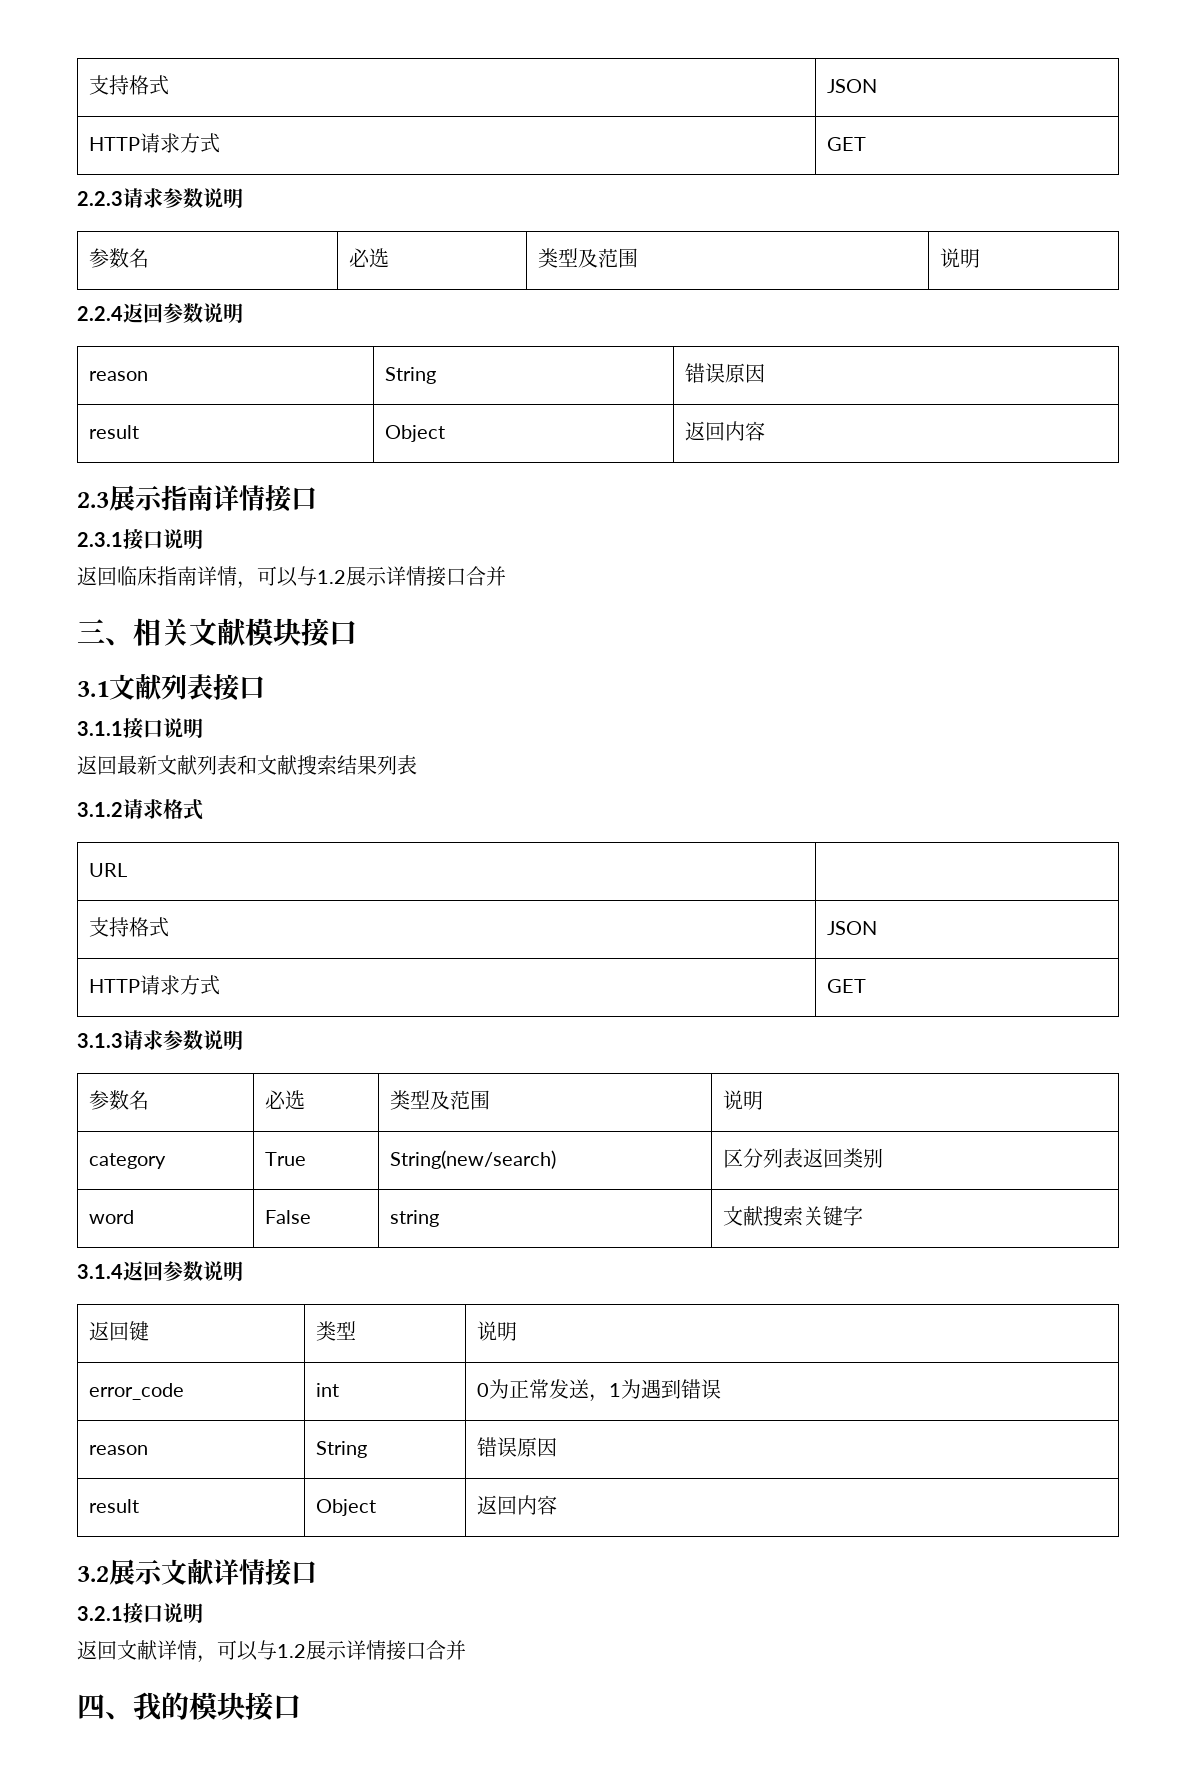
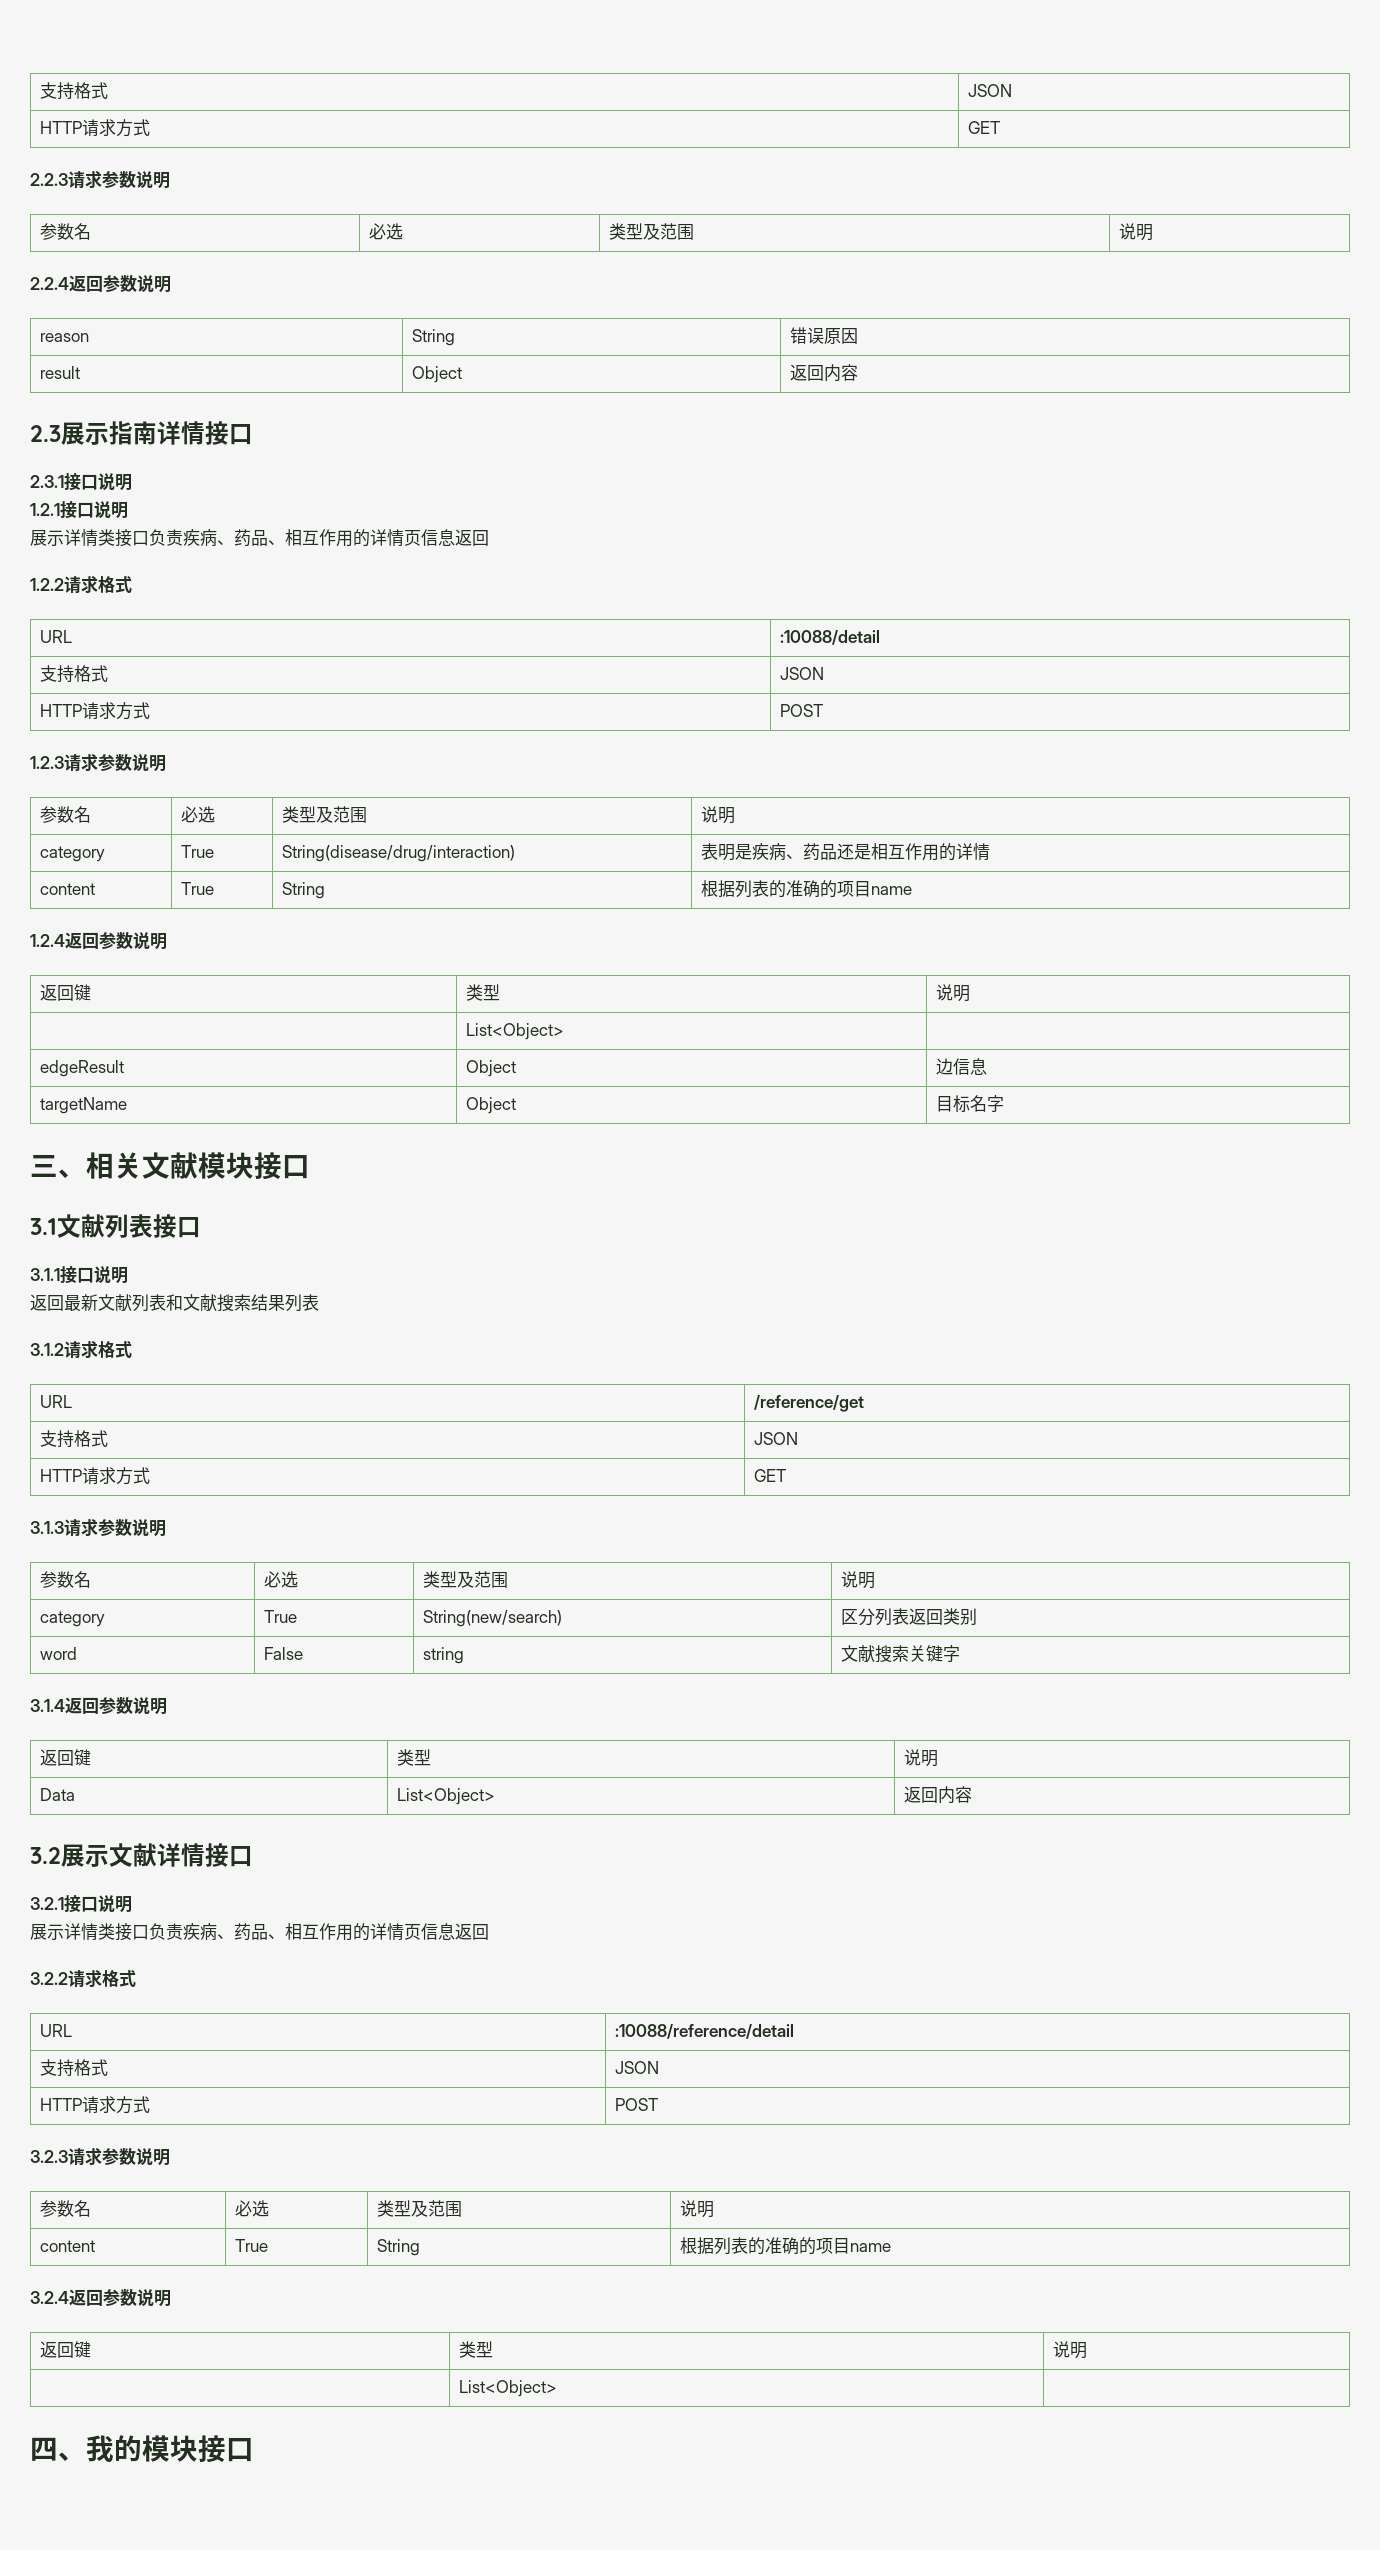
[77,566,506,589] 返回临床指南详情，可以与1.2展示详情接口合并 -> [30,501,128,519] [30,529,489,547] [30,575,132,594] [40,630,73,643] [780,630,881,645] [40,665,109,683] [780,667,825,680] [40,702,151,720] [780,704,824,717] [30,753,166,772] [40,806,92,823] [181,806,216,823] [282,806,368,823] [701,806,736,824] [40,846,106,862] [181,845,215,858] [282,845,516,862] [701,843,991,861] [40,883,96,895] [181,882,215,895] [282,882,326,899] [701,880,913,898] [30,932,167,950] [40,984,92,1001] [466,984,501,1001] [936,984,971,1002] [466,1023,565,1040] [40,1060,125,1077] [466,1060,517,1077] [936,1058,988,1075] [40,1097,128,1114] [466,1097,517,1114] [936,1095,1005,1113] 1.2.1接口说明 // 展示详情类接口负责疾病、药品、相互作用的详情页信息返回 // 1.2.2请求格式 // URL | :10088/detail // 支持格式 | JSON // HTTP请求方式 | POST // 1.2.3请求参数说明 // 参数名 | 必选 | 类型及范围 | 说明 // category | True | String(disease/drug/interaction) | 表明是疾病、药品还是相互作用的详情 // content | True | String | 根据列表的准确的项目name // 1.2.4返回参数说明 // 返回键 | 类型 | 说明 // | List<Object> | // edgeResult | Object | 边信息 // targetName | Object | 目标名字
(128, 870) none -> [754,1395,865,1412] /reference/get
[89,1383,185,1400] [316,1383,340,1397] [477,1379,722,1402] [89,1445,149,1455] [316,1441,368,1458] [477,1437,558,1457] [89,1499,140,1513] [316,1499,377,1516] error_code | int | 0为正常发送，1为遇到错误 // reason | String | 错误原因 // result | Object -> [40,1788,76,1801] [397,1788,496,1805] Data | List<Object>
[77,1640,466,1663] 返回文献详情，可以与1.2展示详情接口合并 -> [30,1923,489,1941] [30,1969,136,1988] [40,2024,73,2037] [615,2024,795,2039] [40,2059,109,2077] [615,2061,660,2074] [40,2096,151,2114] [615,2098,659,2111] [30,2147,170,2166] [40,2200,92,2217] [235,2200,270,2217] [377,2200,463,2217] [680,2200,715,2218] [40,2240,96,2252] [235,2239,269,2252] [377,2239,421,2256] [680,2237,892,2255] [30,2289,171,2307] [40,2341,92,2358] [459,2341,494,2358] [1053,2341,1088,2359] [459,2380,558,2397] 展示详情类接口负责疾病、药品、相互作用的详情页信息返回 // 3.2.2请求格式 // URL | :10088/reference/detail // 支持格式 | JSON // HTTP请求方式 | POST // 3.2.3请求参数说明 // 参数名 | 必选 | 类型及范围 | 说明 // content | True | String | 根据列表的准确的项目name // 3.2.4返回参数说明 // 返回键 | 类型 | 说明 // | List<Object> |

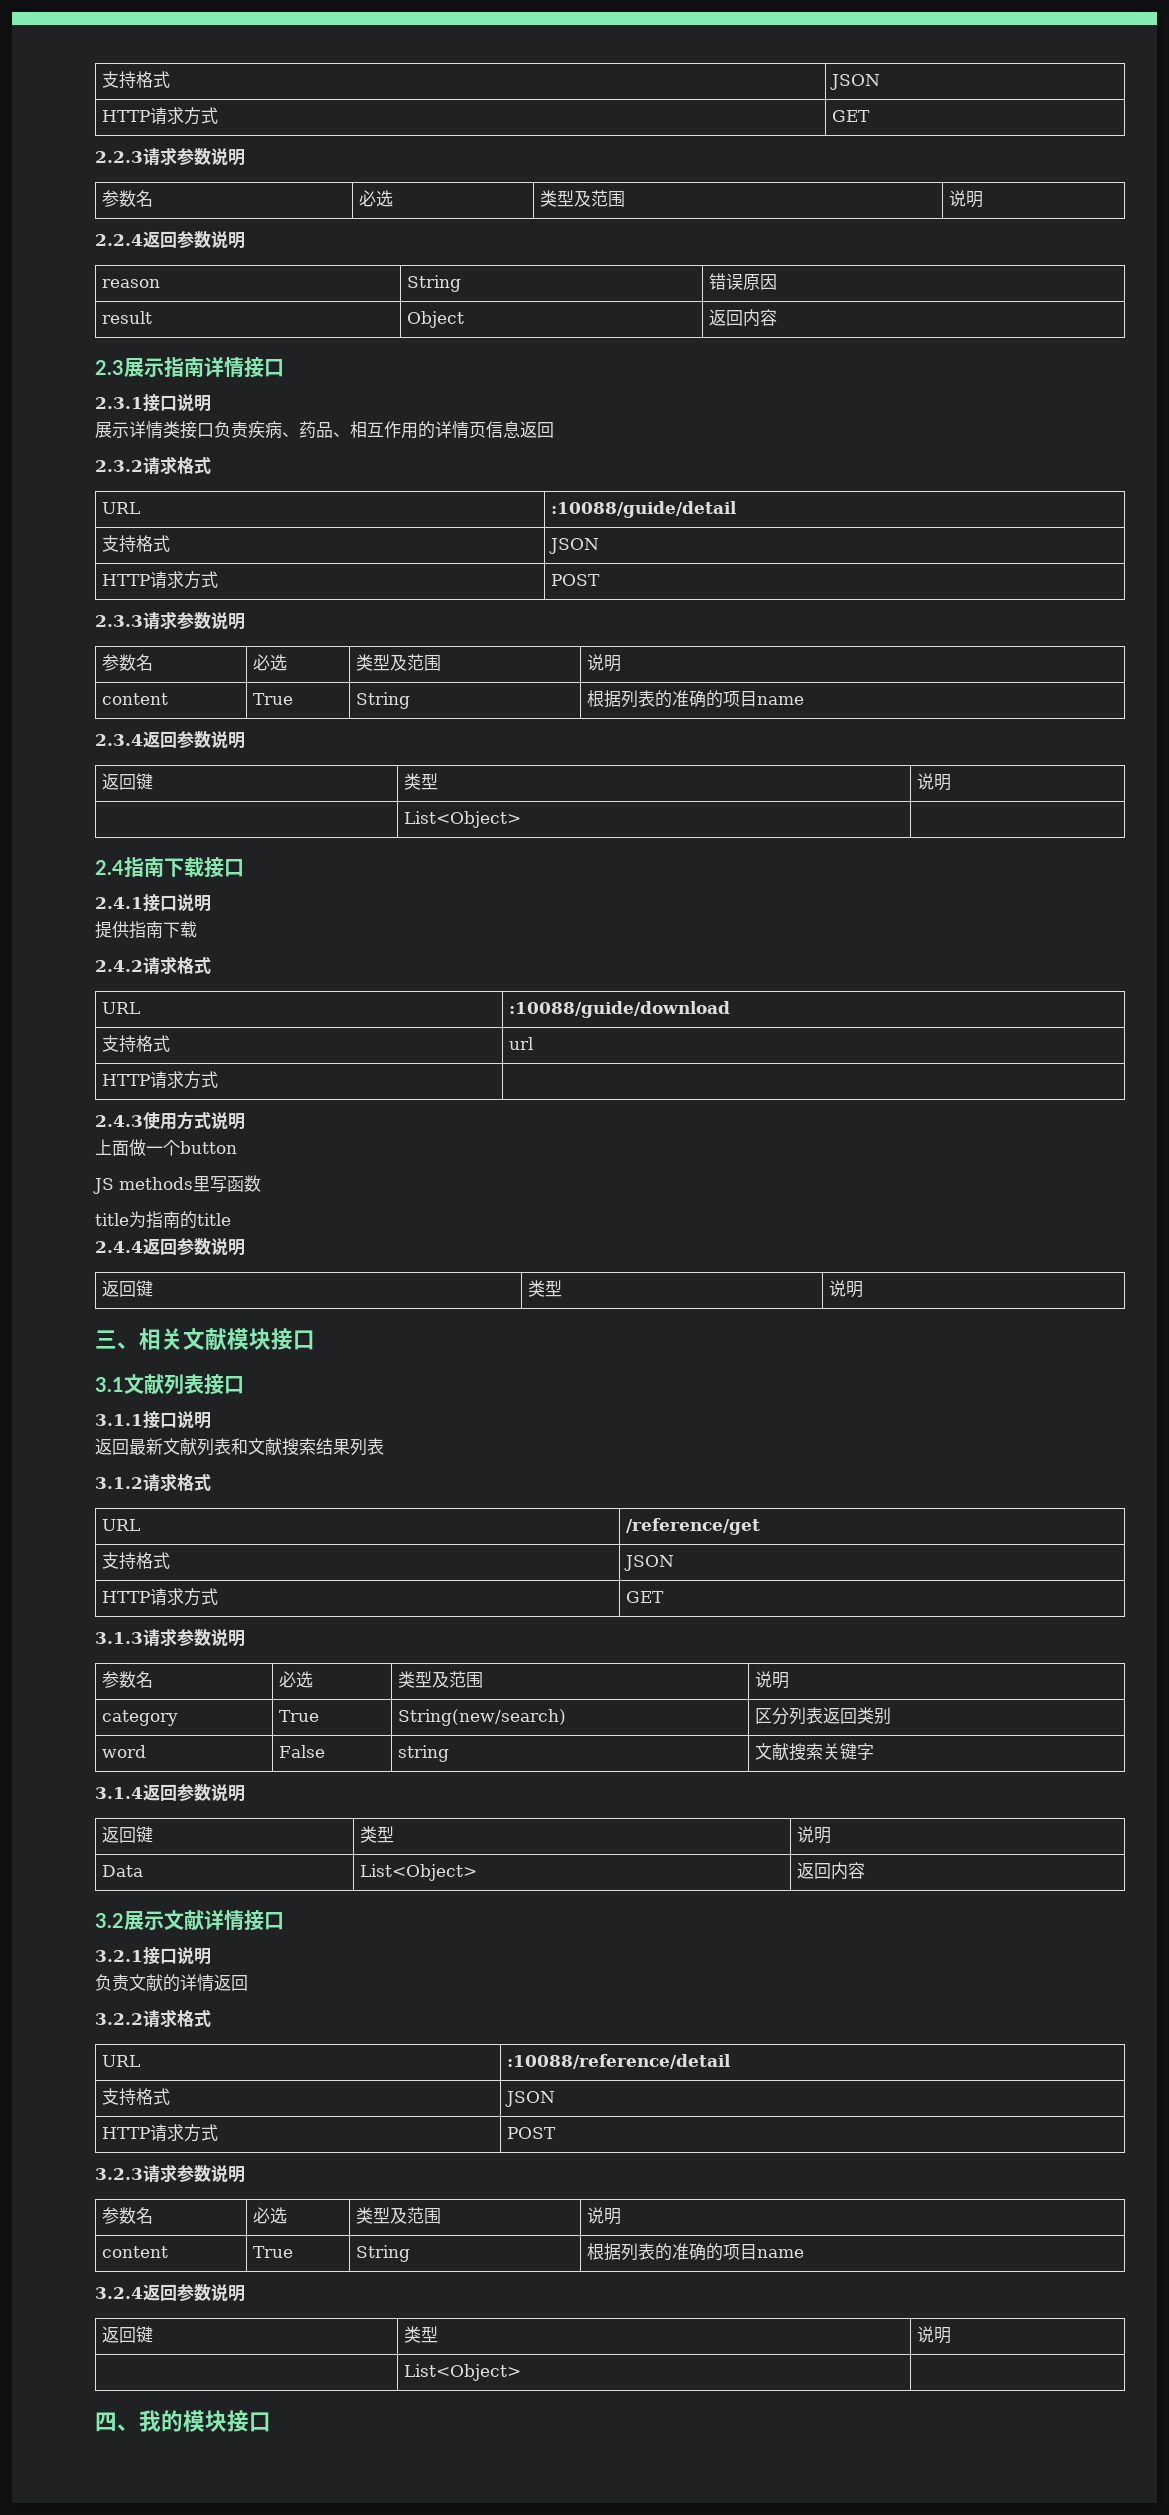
[30,501,128,519] // 1.2.1接口说明 -> (211, 403) none
[30,575,132,594] [40,630,73,643] [780,630,881,645] [40,665,109,683] [780,667,825,680] [40,702,151,720] [780,704,824,717] [30,753,166,772] [40,806,92,823] [181,806,216,823] [282,806,368,823] [701,806,736,824] [40,846,106,862] [181,845,215,858] [282,845,516,862] [701,843,991,861] [40,883,96,895] [181,882,215,895] [282,882,326,899] [701,880,913,898] [30,932,167,950] [40,984,92,1001] [466,984,501,1001] [936,984,971,1002] [466,1023,565,1040] [40,1060,125,1077] [466,1060,517,1077] [936,1058,988,1075] [40,1097,128,1114] [466,1097,517,1114] [936,1095,1005,1113] 1.2.2请求格式 // URL | :10088/detail // 支持格式 | JSON // HTTP请求方式 | POST // 1.2.3请求参数说明 // 参数名 | 必选 | 类型及范围 | 说明 // category | True | String(disease/drug/interaction) | 表明是疾病、药品还是相互作用的详情 // content | True | String | 根据列表的准确的项目name // 1.2.4返回参数说明 // 返回键 | 类型 | 说明 // | List<Object> | // edgeResult | Object | 边信息 // targetName | Object | 目标名字 -> [95,456,211,475] [102,502,141,514] [551,501,738,518] [102,535,171,553] [549,538,600,554] [102,571,219,589] [551,574,601,586] [95,611,245,630] [102,654,154,671] [253,654,288,671] [356,654,442,671] [587,654,622,672] [102,693,169,705] [253,693,294,705] [356,692,411,709] [587,690,805,708] [95,731,245,749] [102,773,154,790] [404,773,439,790] [917,773,952,791] [404,811,522,828] [95,857,244,878] [95,894,211,912] [95,921,197,939] [95,956,211,975] [102,1002,141,1014] [509,1001,731,1018] [102,1035,171,1053] [509,1037,534,1050] [102,1071,219,1089] [95,1111,245,1130] [95,1139,237,1156] [93,1175,261,1194] [95,1211,231,1229] [95,1238,245,1256] [102,1280,154,1297] [528,1280,563,1297] [829,1280,864,1298] 2.3.2请求格式 // URL | :10088/guide/detail // 支持格式 | JSON // HTTP请求方式 | POST // 2.3.3请求参数说明 // 参数名 | 必选 | 类型及范围 | 说明 // content | True | String | 根据列表的准确的项目name // 2.3.4返回参数说明 // 返回键 | 类型 | 说明 // | List<Object> | // 2.4指南下载接口 // 2.4.1接口说明 // 提供指南下载 // 2.4.2请求格式 // URL | :10088/guide/download // 支持格式 | url // HTTP请求方式 | // 2.4.3使用方式说明 // 上面做一个button // JS methods里写函数 // title为指南的title // 2.4.4返回参数说明 // 返回键 | 类型 | 说明
[30,1923,455,1941] 展示详情类接口负责疾病、药品、相互作用的详情页信息 -> [95,1974,214,1992] 负责文献的详情

